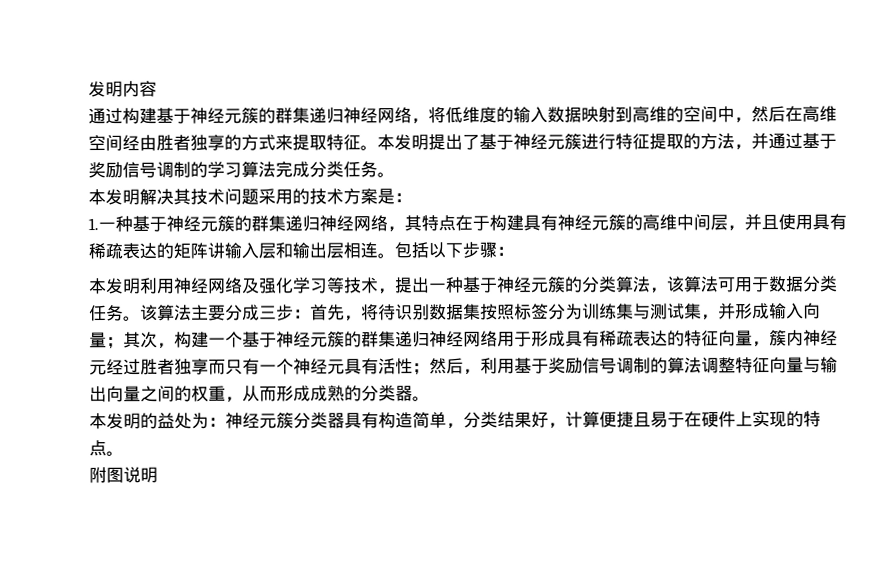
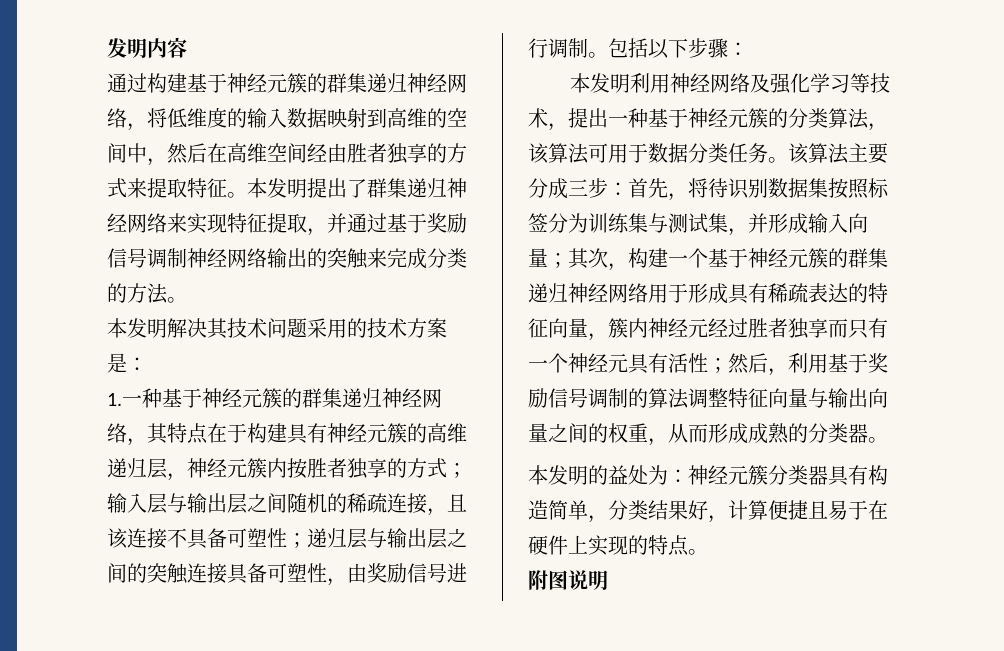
[479,133,616,150] 基于神经元簇进行 -> [367,178,467,198] [107,213,227,234] 群集递归神经网络来实现
[683,133,735,150] 的方法 -> (307, 223) none
[190,161,276,178] 的学习算法 -> [187,248,387,269] 神经网络输出的突触来
[343,161,378,178] 任务 -> [107,283,168,304] 的方法
[676,213,847,232] [88,242,378,260] 中间层，并且使用具有稀疏表达的矩阵讲输入层和输出层相连 -> [107,458,467,481] [107,493,467,516] [107,528,467,549] [107,563,467,586] [528,38,588,58] 递归层，神经元簇内按胜者独享的方式；输入层与输出层之间随机的稀疏连接，且该连接不具备可塑性；递归层与输出层之间的突触连接具备可塑性，由奖励信号进行调制

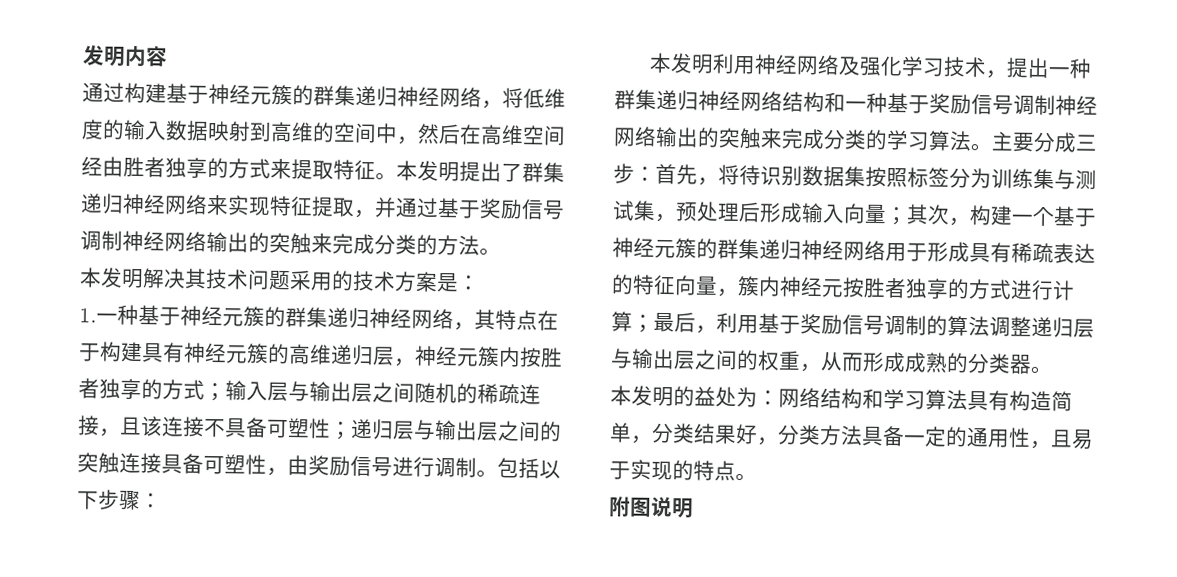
[850,73,871,93] 等 -> (946, 67) none
[648,108,888,131] [528,143,849,164] 基于神经元簇的分类算法，该算法可用于数据分类任务。该算法 -> [614,89,1098,116] [613,126,992,152] 群集递归神经网络结构和一种基于奖励信号调制神经网络输出的突触来完成分类的学习算法。
[748,213,768,233] 并 -> [675,201,761,223] 预处理后
[708,318,888,339] [528,353,749,374] 经过胜者独享而只有一个神经元具有活性；然 -> [842,277,1075,301] [611,311,675,333] 按胜者独享的方式进行计算；最
[728,388,888,408] [528,423,548,442] 特征向量与输出向量 -> [1031,316,1095,338] [610,348,696,370] 递归层与输出层
[688,465,828,485] 神经元簇分类器 -> [778,387,968,411] 网络结构和学习算法
[728,500,888,520] [528,535,588,555] 计算便捷且易于在硬件上 -> [777,424,1094,450] [609,461,631,480] 分类方法具备一定的通用性，且易于

